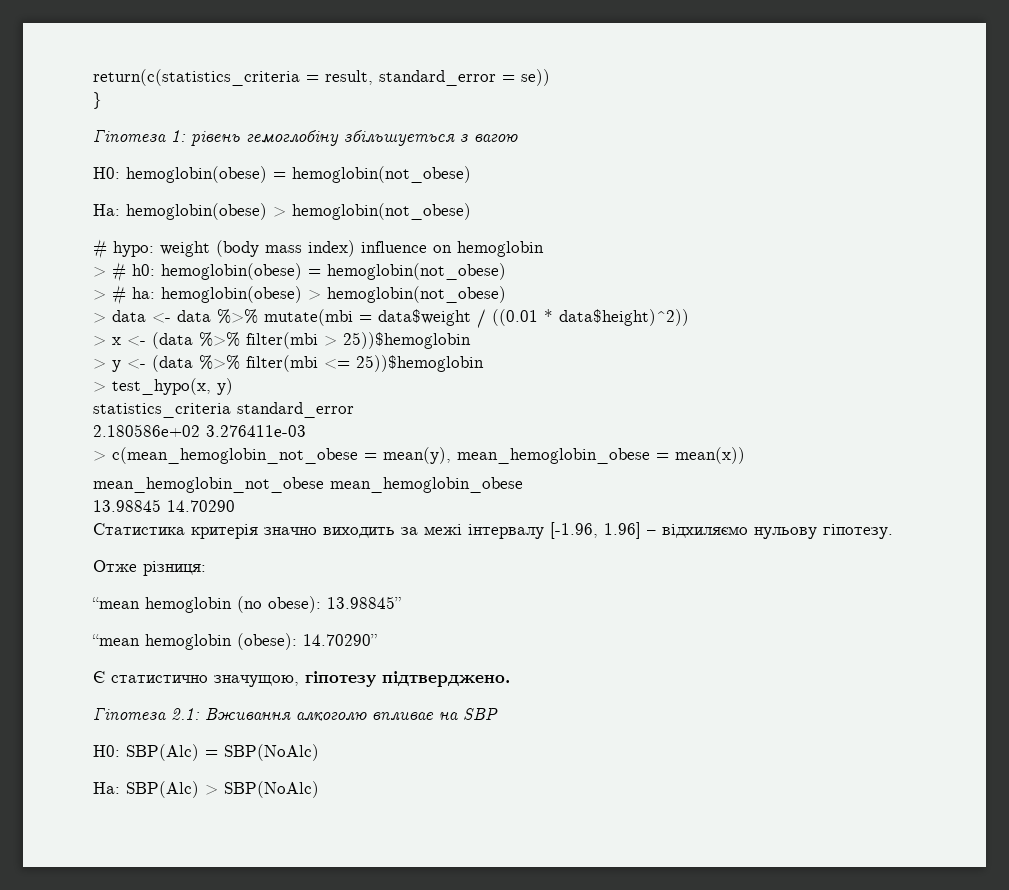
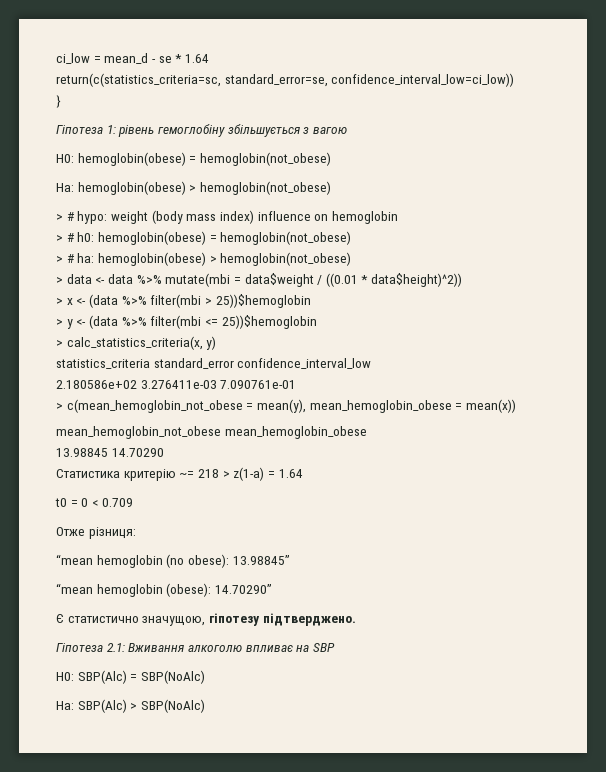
[93,69,550,86] return(c(statistics_criteria = result, standard_error = se)) -> [56,53,209,64] [56,73,515,87] ci_low = mean_d - se * 1.64 // return(c(statistics_criteria=sc, standard_error=se, confidence_interval_low=ci_low))
(471, 211) none -> [56,214,63,221] >
[112,378,211,395] test_hypo(x, -> [66,336,203,350] calc_statistics_criteria(x,
(354, 410) none -> [237,358,372,369] confidence_interval_low
(306, 431) none -> [220,380,297,389] 7.090761e-01
[191,522,893,539] критерія значно виходить за межі інтервалу [-1.96, 1.96] – відхиляємо нульову гіпотезу. -> [123,467,303,481] [55,498,133,507] критерію ~= 218 > z(1-a) = 1.64 // t0 = 0 < 0.709

